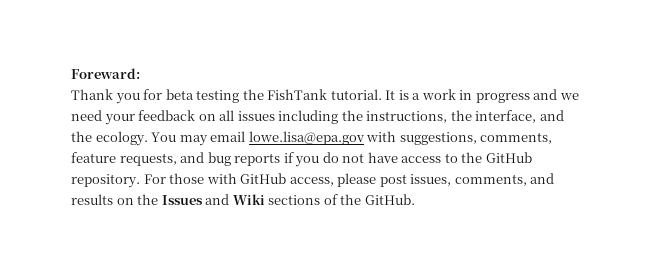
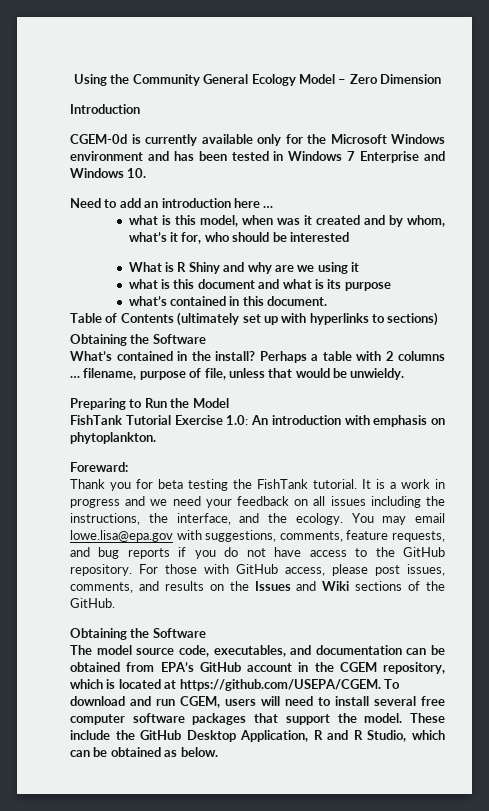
(71, 73) none -> [74,74,441,86] [70,104,140,114] [70,134,445,146] [70,151,446,163] [70,168,147,178] [70,198,274,208] [128,215,445,227] [128,232,349,244] [128,262,360,274] [128,279,391,291] [128,296,328,306] [70,312,439,326] [70,334,206,346] [70,351,445,363] [70,368,405,380] [70,398,229,410] [70,415,445,427] [70,432,156,444] Using the Community General Ecology Model – Zero Dimension // Introduction // CGEM-0d is currently available only for the Microsoft Windows environment and has been tested in Windows 7 Enterprise and Windows 10. // Need to add an introduction here … // what is this model, when was it created and by whom, what’s it for, who should be interested // What is R Shiny and why are we using it // what is this document and what is its purpose // what’s contained in this document. // Table of Contents (ultimately set up with hyperlinks to sections) // Obtaining the Software // What’s contained in the install? Perhaps a table with 2 columns … filename, purpose of file, unless that would be unwieldy. // Preparing to Run the Model // FishTank Tutorial Exercise 1.0: An introduction with emphasis on phytoplankton. //
(415, 199) none -> [70,628,206,640] [70,645,445,657] [70,662,445,674] [70,679,400,691] [70,696,445,708] [70,713,446,725] [70,730,445,742] [70,747,218,757] // Obtaining the Software // The model source code, executables, and documentation can be obtained from EPA’s GitHub account in the CGEM repository, which is located at https://github.com/USEPA/CGEM. To download and run CGEM, users will need to install several free computer software packages that support the model. These include the GitHub Desktop Application, R and R Studio, which can be obtained as below.

